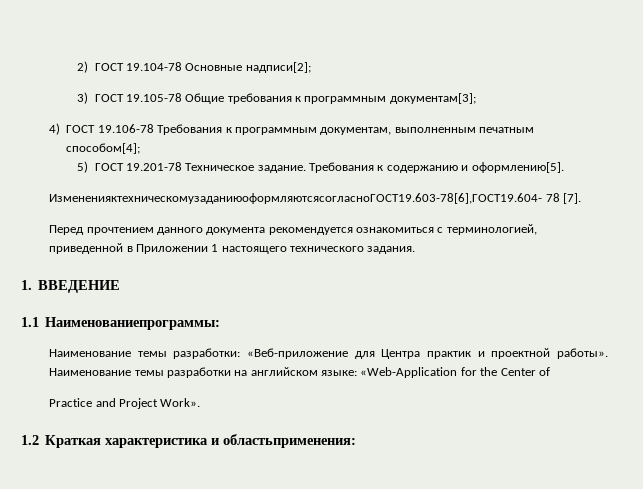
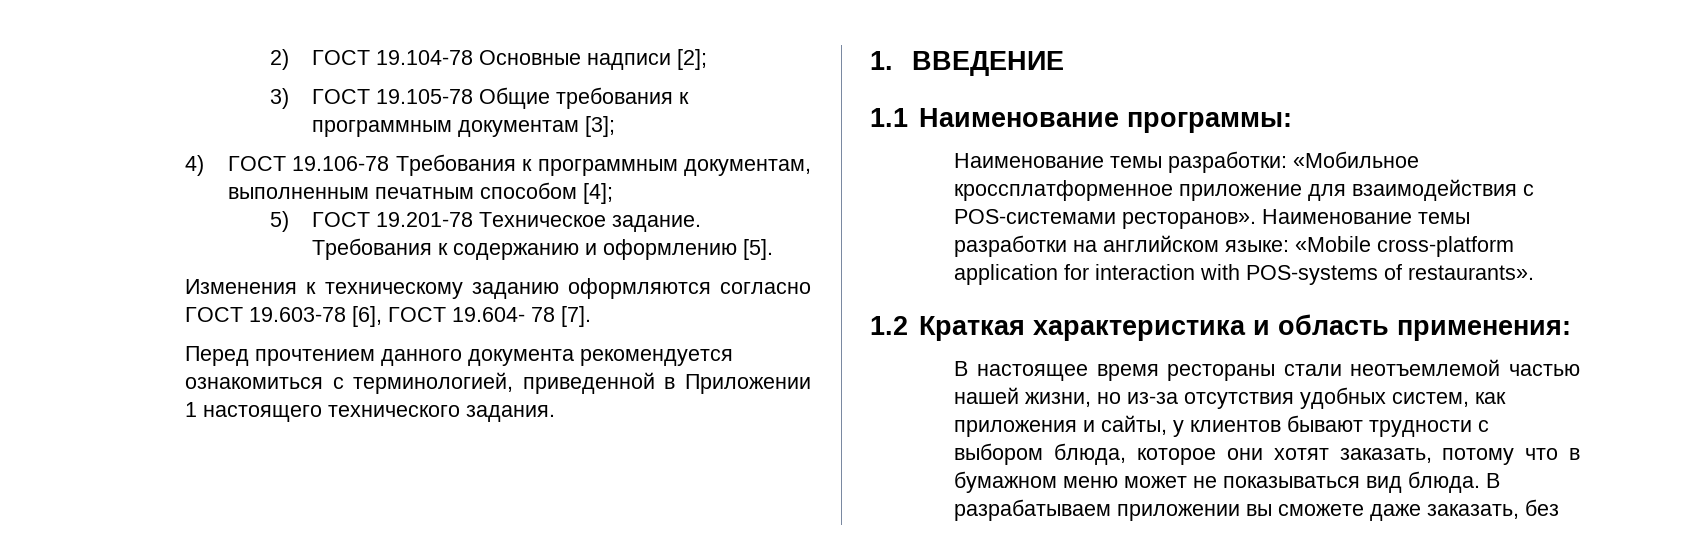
[245,62,311,73] надписи[2]; -> [586,49,707,70] надписи [2];
[389,93,476,104] документам[3]; -> [457,116,615,137] документам [3];
[66,143,141,154] способом[4]; -> [479,182,613,204] способом [4];
[471,162,564,173] [49,193,543,204] оформлению[5]. // ИзмененияктехническомузаданиюоформляютсясогласноГОСТ19.603-78[6],ГОСТ19.604- -> [602,239,773,260] [185,278,812,299] [185,306,526,327] оформлению [5]. // Изменения к техническому заданию оформляются согласно ГОСТ 19.603-78 [6], ГОСТ 19.604-
[45,317,221,330] Наименованиепрограммы: -> [918,108,1292,133] Наименование программы:
[247,348,609,359] «Веб-приложение для Центра практик и проектной работы». -> [1293,151,1420,168] [954,179,1535,201] [954,209,1257,229] «Мобильное кроссплатформенное приложение для взаимодействия с POS-системами ресторанов».
[360,367,550,378] [49,398,201,409] [21,434,357,448] «Web-Application for the Center of // Practice and Project Work». // 1.2 Краткая характеристика и областьприменения: -> [1295,236,1515,257] [954,264,1535,285] [870,314,1571,341] [954,359,1580,381] [954,387,1507,409] [954,415,1490,437] [954,443,1580,465] [954,471,1501,493] [954,499,1560,521] «Mobile cross-platform application for interaction with POS-systems of restaurants». // 1.2 Краткая характеристика и область применения: // В настоящее время рестораны стали неотъемлемой частью нашей жизни, но из-за отсутствия удобных систем, как приложения и сайты, у клиентов бывают трудности с выбором блюда, которое они хотят заказать, потому что в бумажном меню может не показываться вид блюда. В разрабатываем приложении вы сможете даже заказать, без

